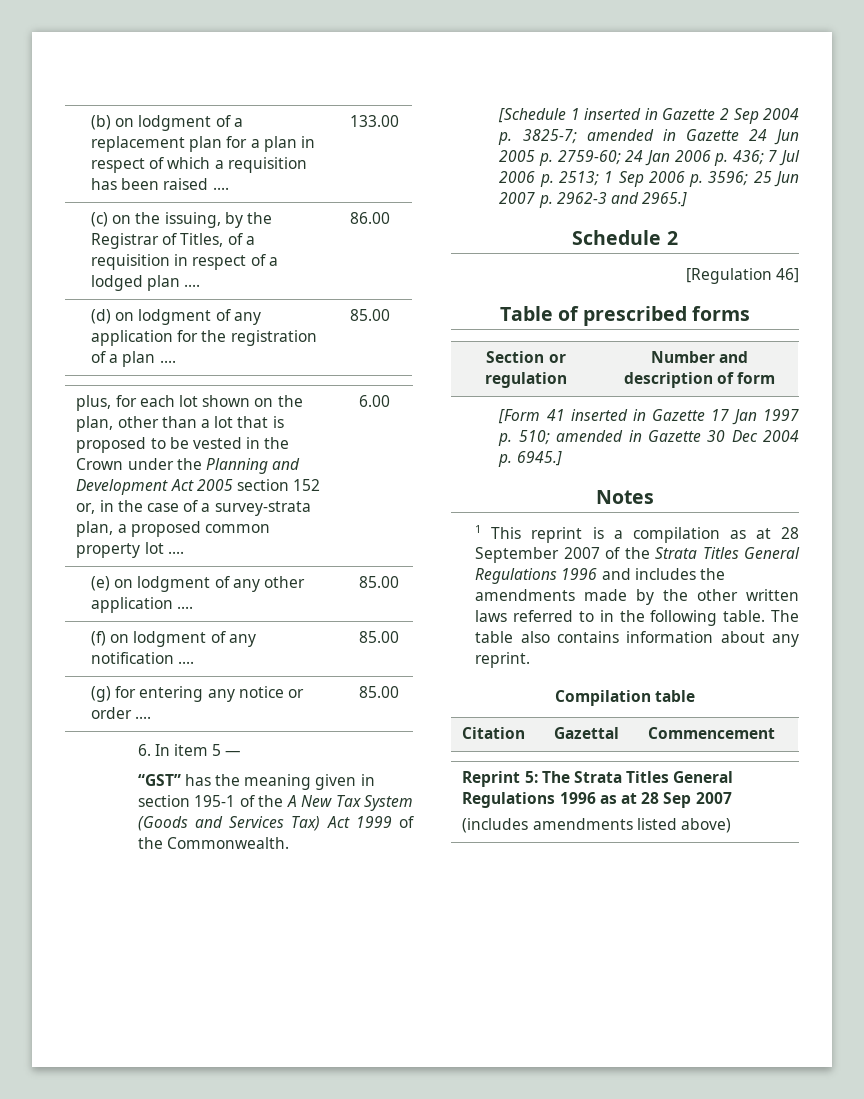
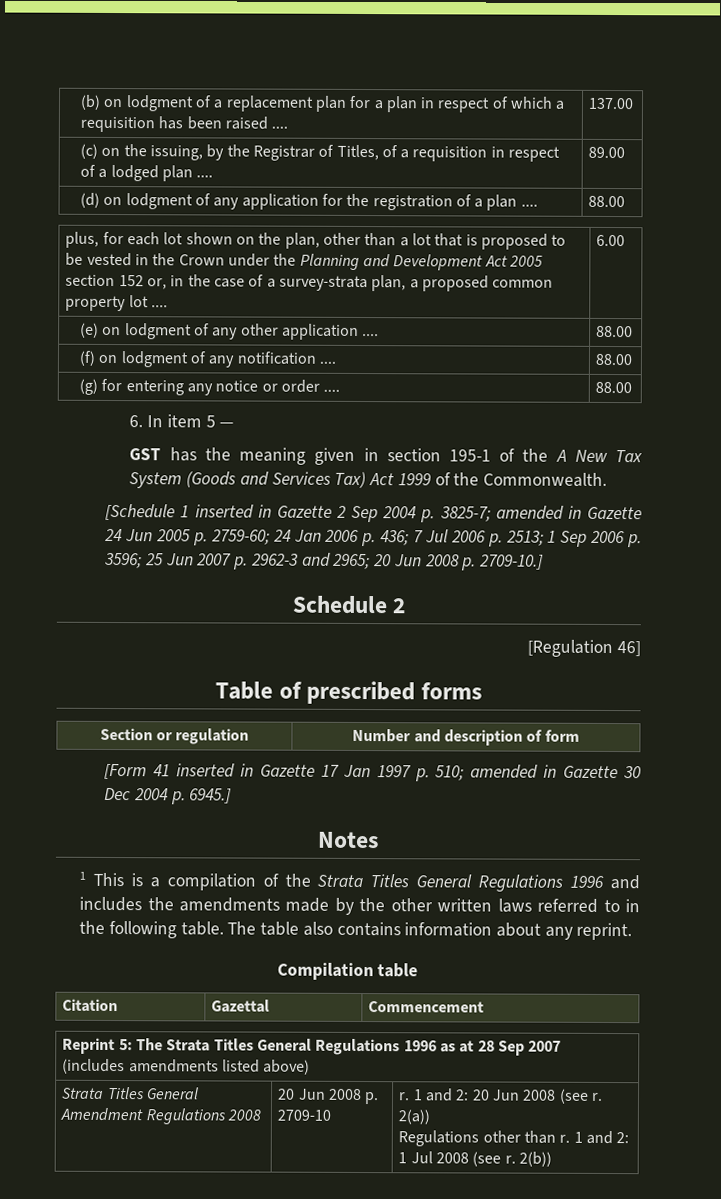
[350,115,400,127] 133.00 -> [588,97,635,110] 137.00
[350,212,391,224] 86.00 -> [588,146,626,159] 89.00
[350,309,391,321] 85.00 -> [588,195,626,208] 88.00
[359,576,400,588] 85.00 -> [596,325,634,338] 88.00
[359,631,400,643] 85.00 -> [595,353,633,366] 88.00
[359,686,400,698] 85.00 -> [595,381,633,394] 88.00
[137,774,181,786] “GST” -> [129,448,162,461] GST
[642,192,688,207] 2965.] -> [332,553,545,571] 2965; 20 Jun 2008 p. 2709-10.]
[531,527,583,543] reprint -> (125, 879) none
[729,527,799,539] [475,547,600,563] as at 28 September 2007 -> (256, 882) none
(732, 825) none -> [61,1086,200,1100] [60,1107,262,1125] [277,1088,380,1105] [277,1109,332,1121] [398,1088,604,1104] [398,1109,431,1125] [398,1130,630,1147] [398,1151,553,1167] // Strata Titles General Amendment Regulations 2008 | 20 Jun 2008 p. 2709-10 | r. 1 and 2: 20 Jun 2008 (see r. 2(a)) // Regulations other than r. 1 and 2: 1 Jul 2008 (see r. 2(b))

